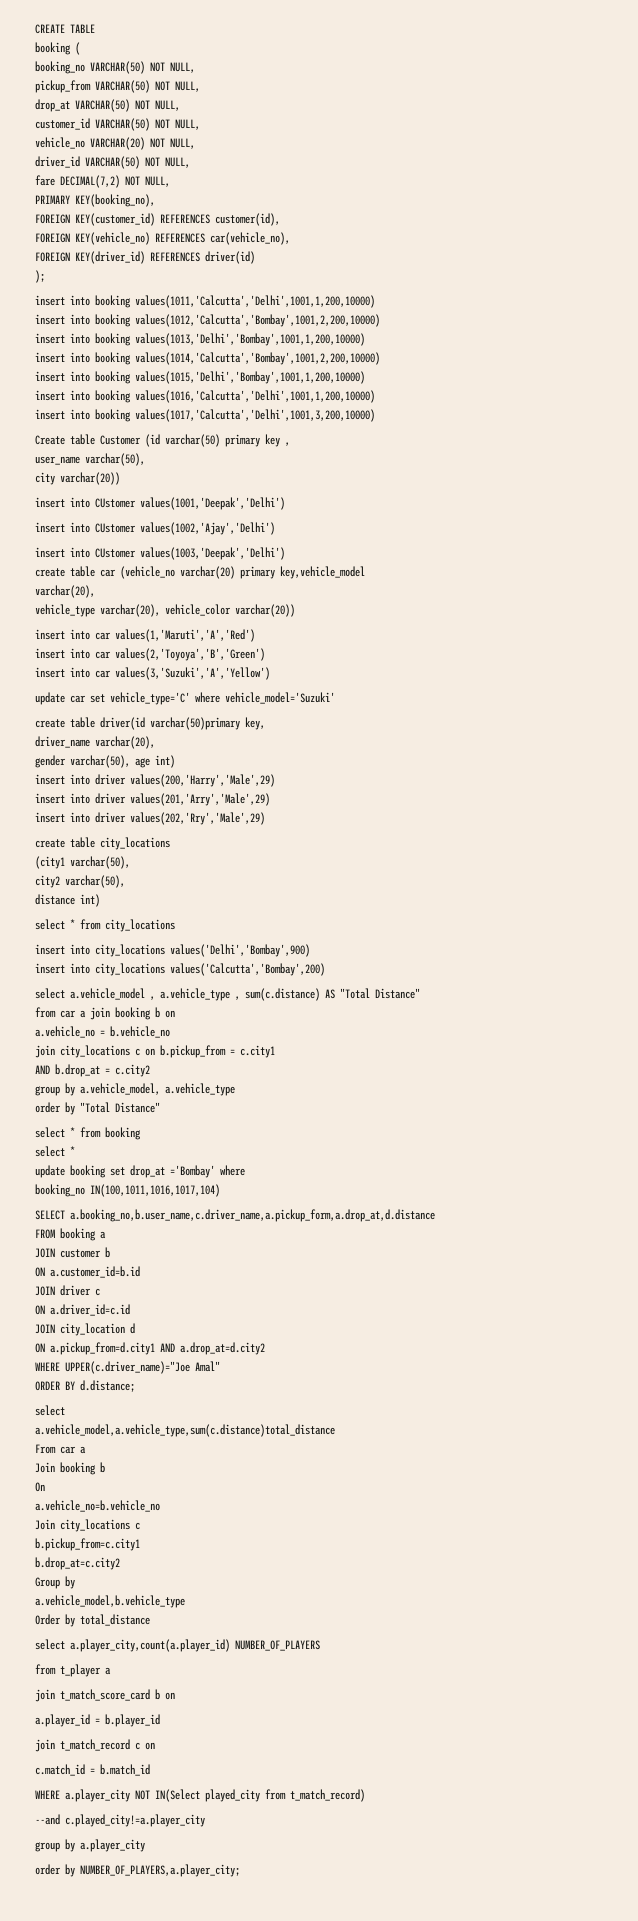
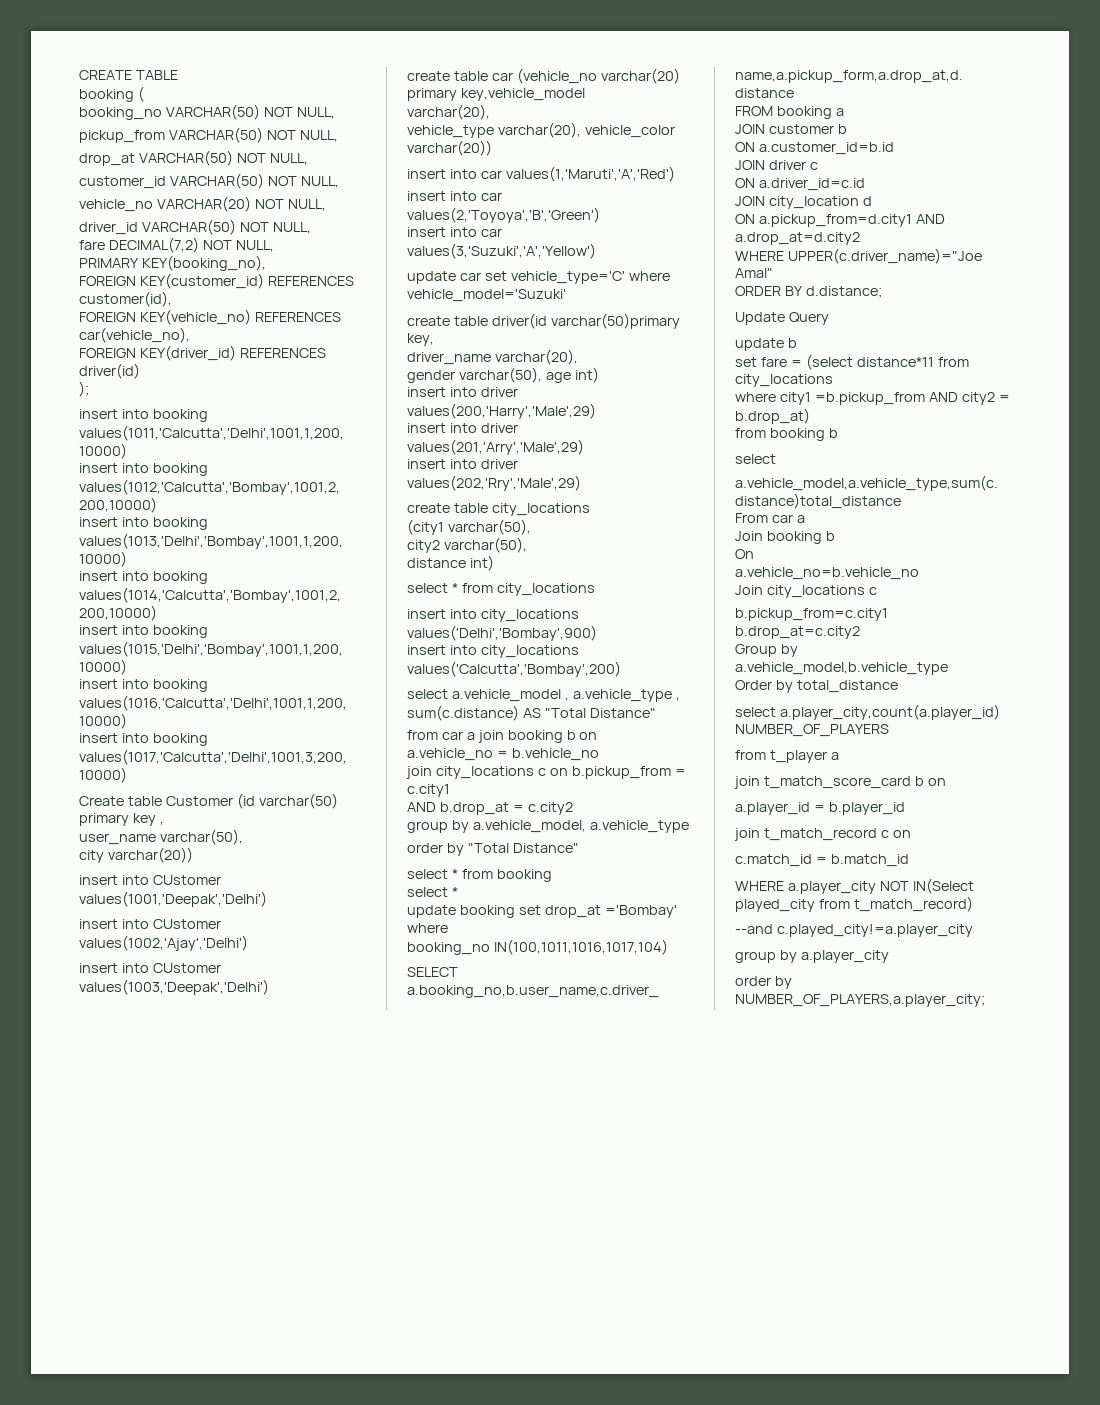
(135, 1386) none -> [735,312,829,325] [735,338,797,351] [735,354,969,370] [735,374,833,387] [735,392,1010,405] [735,408,810,424] [735,428,838,441] // Update Query // update b // set fare = (select distance*11 from city_locations // where city1 =b.pickup_from AND city2 = b.drop_at) // from booking b

